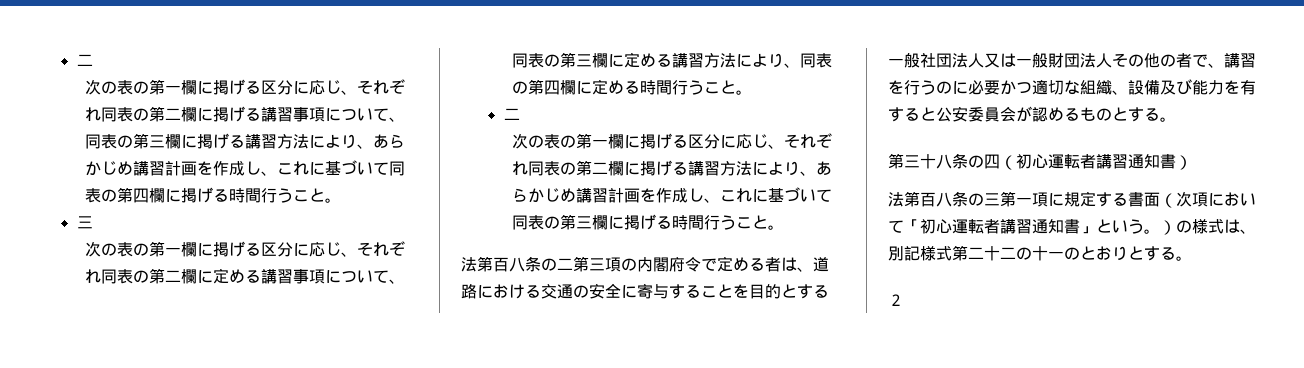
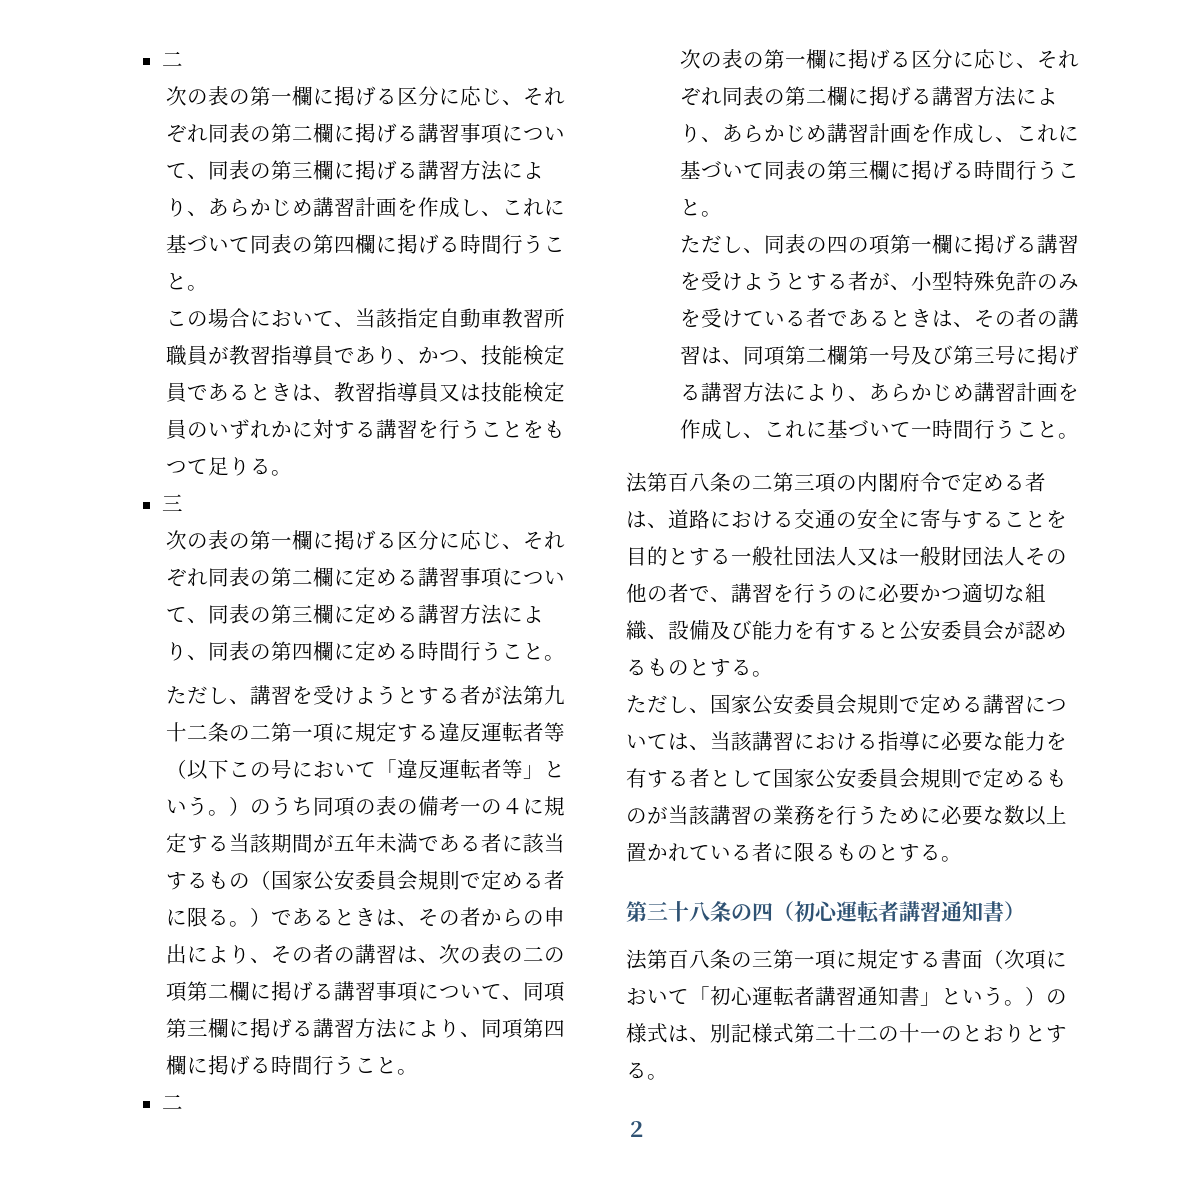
(341, 200) none -> [166,308,566,329] [166,345,566,366] [166,382,566,402] [166,419,566,439] [166,457,293,476] // この場合において、当該指定自動車教習所職員が教習指導員であり、かつ、技能検定員であるときは、教習指導員又は技能検定員のいずれかに対する講習を行うことをもつて足りる。
(752, 92) none -> [166,685,566,706] [166,722,566,743] [166,759,566,780] [166,795,566,817] [166,833,566,854] [166,870,566,891] [166,907,566,927] [166,944,566,964] [166,981,566,1002] [166,1018,566,1039] [166,1055,419,1075] // ただし、講習を受けようとする者が法第九十二条の二第一項に規定する違反運転者等（以下この号において「違反運転者等」という。）のうち同項の表の備考一の４に規定する当該期間が五年未満である者に該当するもの（国家公安委員会規則で定める者に限る。）であるときは、その者からの申出により、その者の講習は、次の表の二の項第二欄に掲げる講習事項について、同項第三欄に掲げる講習方法により、同項第四欄に掲げる時間行うこと。
(784, 227) none -> [680,234,1080,255] [680,271,1080,291] [680,308,1080,328] [680,345,1080,366] [680,382,1080,403] [680,419,1080,440] // ただし、同表の四の項第一欄に掲げる講習を受けようとする者が、小型特殊免許のみを受けている者であるときは、その者の講習は、同項第二欄第一号及び第三号に掲げる講習方法により、あらかじめ講習計画を作成し、これに基づいて一時間行うこと。
(1176, 119) none -> [626,694,1067,715] [626,731,1067,752] [626,768,1067,789] [626,805,1067,826] [626,842,962,862] // ただし、国家公安委員会規則で定める講習については、当該講習における指導に必要な能力を有する者として国家公安委員会規則で定めるものが当該講習の業務を行うために必要な数以上置かれている者に限るものとする。

